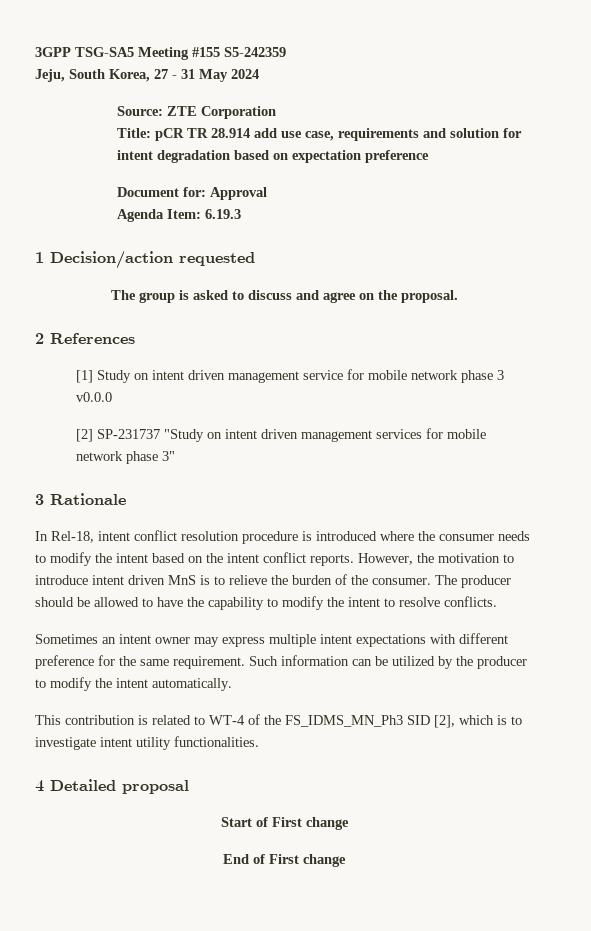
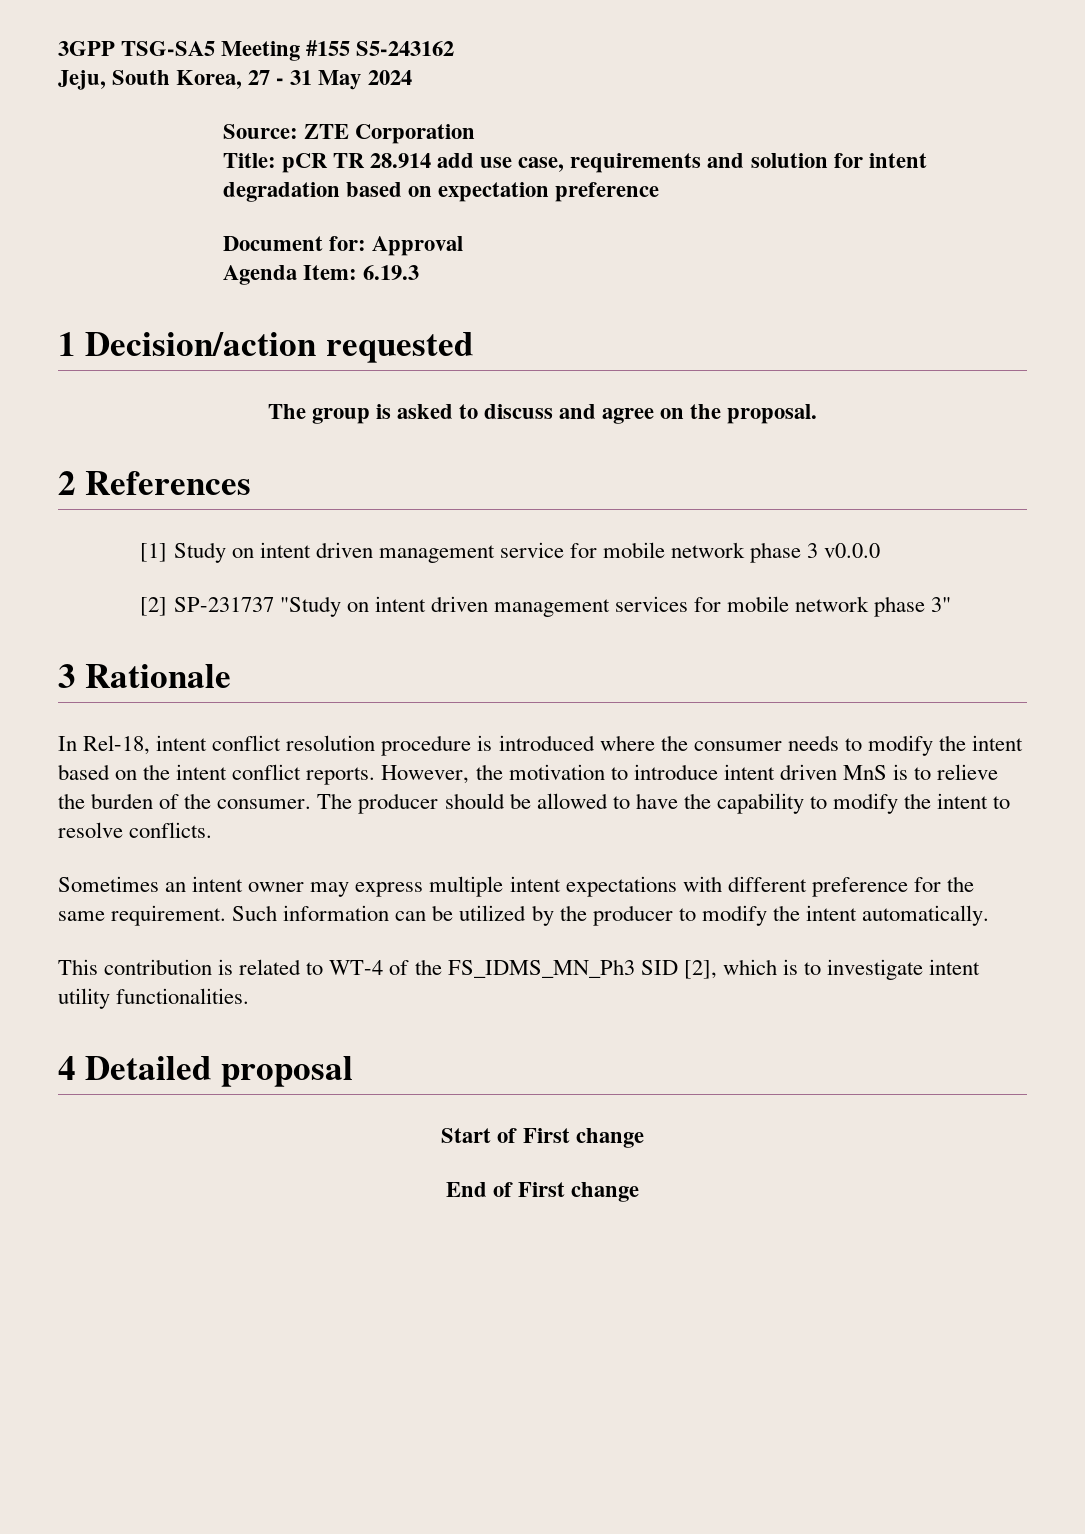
[224,47,286,57] S5-242359 -> [356,41,455,56] S5-243162

